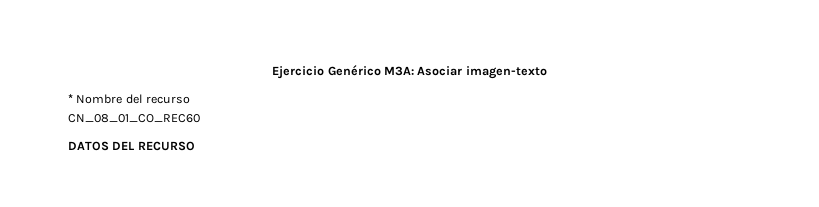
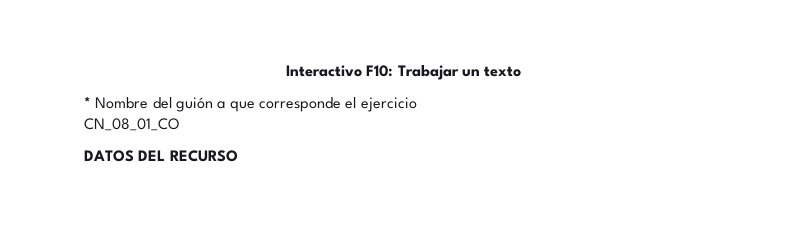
[272,65,547,79] [68,94,191,104] [68,114,200,123] Ejercicio Genérico M3A: Asociar imagen-texto // * Nombre del recurso // CN_08_01_CO_REC60 -> [285,65,522,80] [84,97,417,112] [84,118,180,131] Interactivo F10: Trabajar un texto // * Nombre del guión a que corresponde el ejercicio // CN_08_01_CO

